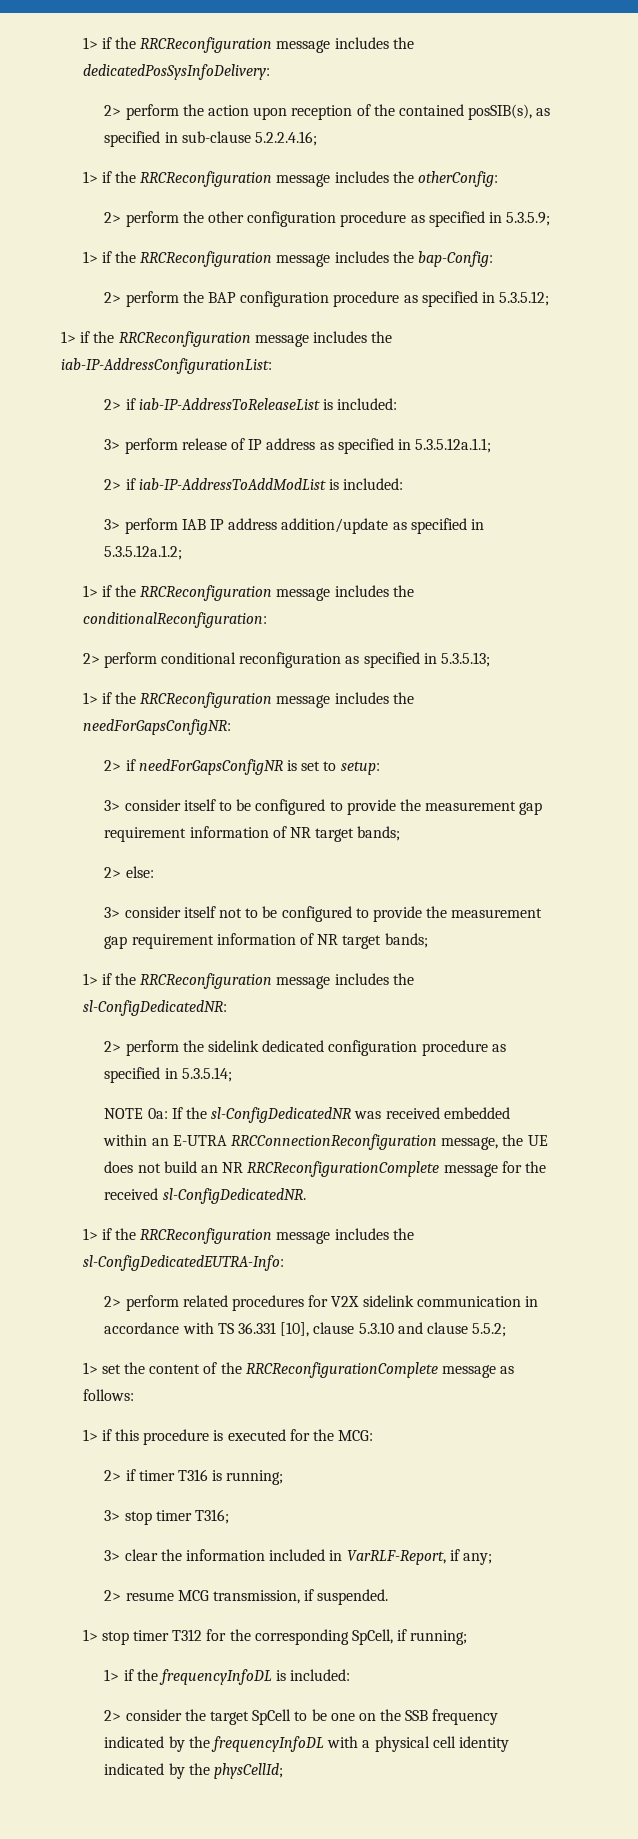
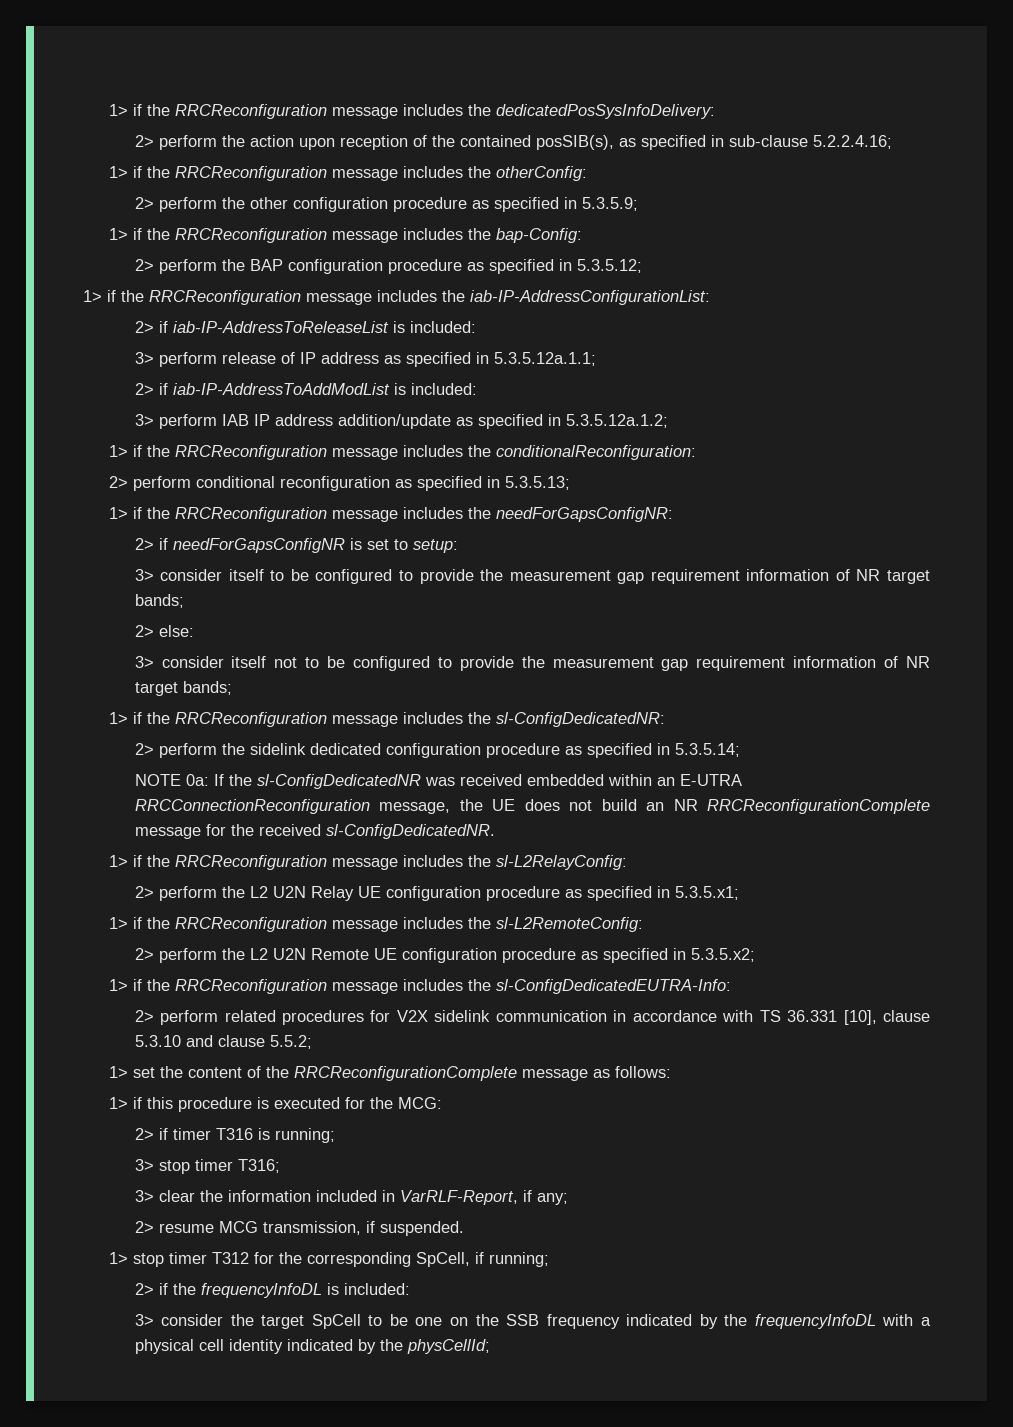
(306, 1196) none -> [108,855,627,870] [134,886,739,901] [108,917,643,932] [134,948,755,963] // 1> if the RRCReconfiguration message includes the sl-L2RelayConfig: // 2> perform the L2 U2N Relay UE configuration procedure as specified in 5.3.5.x1; // 1> if the RRCReconfiguration message includes the sl-L2RemoteConfig: // 2> perform the L2 U2N Remote UE configuration procedure as specified in 5.3.5.x2;
[104,1669,120,1681] 1> -> [134,1283,154,1295] 2>
[104,1710,122,1721] 2> -> [134,1314,154,1326] 3>

